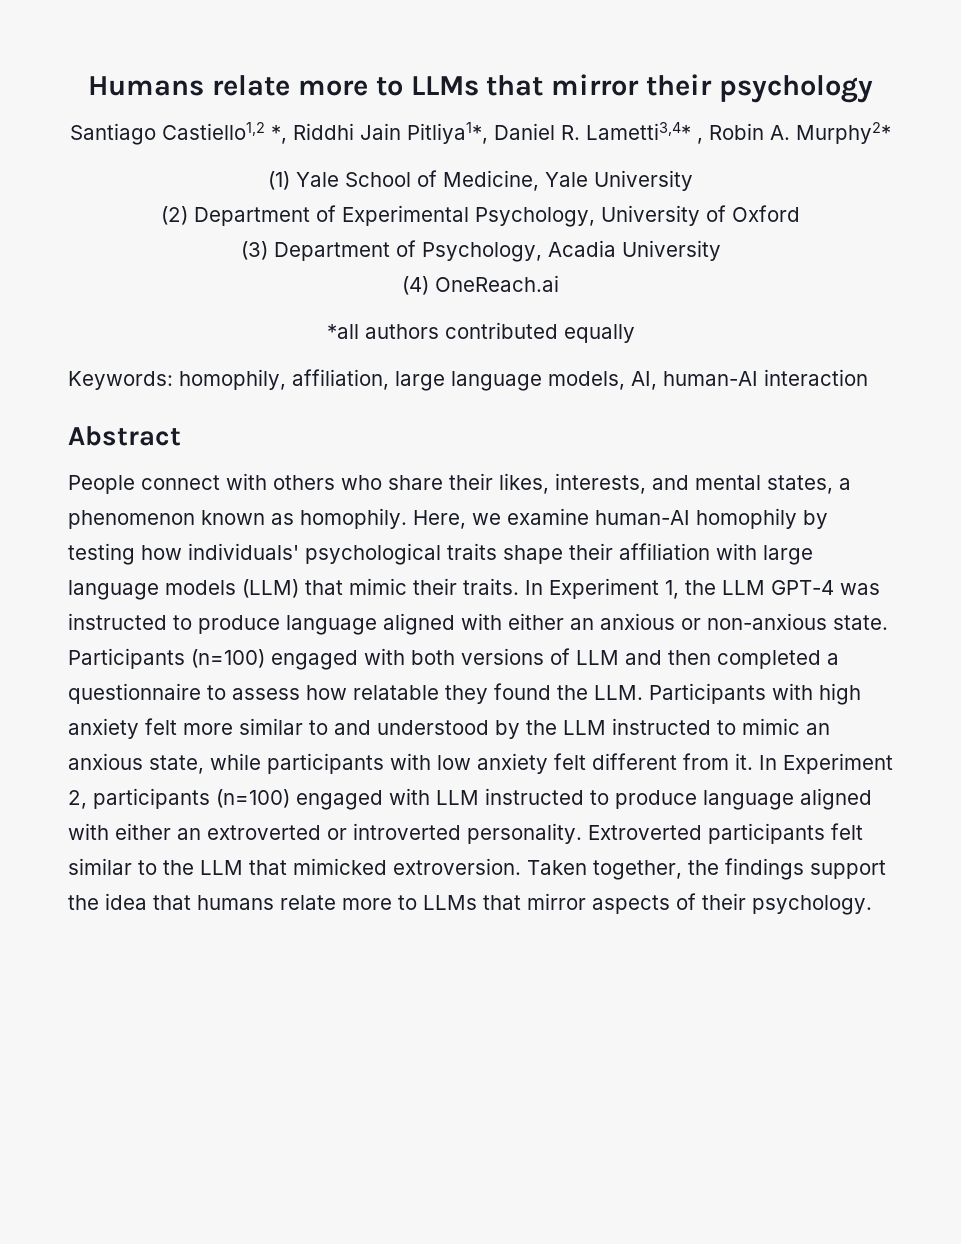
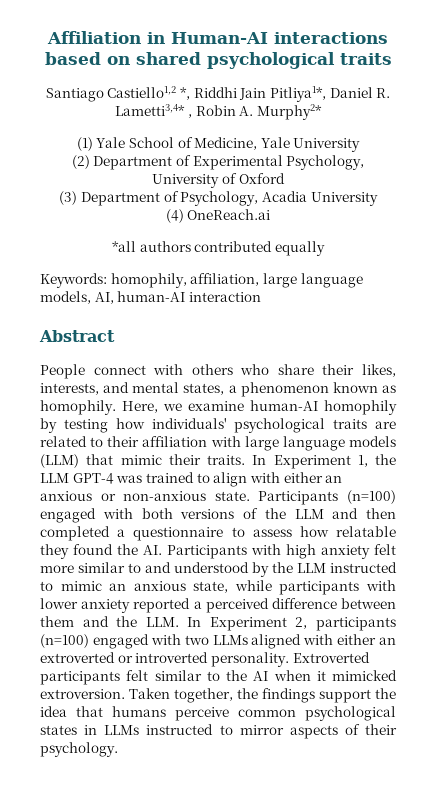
[88,74,873,103] Humans relate more to LLMs that mirror their psychology -> [47,31,388,44] [44,52,392,69] Affiliation in Human-AI interactions based on shared psychological traits
[503,545,563,564] shape -> [375,421,396,429] [40,436,104,447] are related to
[68,613,455,635] instructed to produce language aligned -> [145,472,248,487] trained to align
(570, 656) none -> [264,508,286,519] the
[594,685,643,700] LLM. -> [143,545,162,555] AI.
[437,753,753,774] low anxiety felt different from it. -> [40,598,396,613] [40,616,179,627] lower anxiety reported a perceived difference between them and the LLM.
[436,788,794,810] LLM instructed to produce language -> [184,635,248,645] two LLMs
[200,860,287,875] LLM that -> [253,670,326,681] AI when it
[280,895,521,910] relate more to LLMs that -> [175,706,396,721] [40,724,233,735] perceive common psychological states in LLMs instructed to

